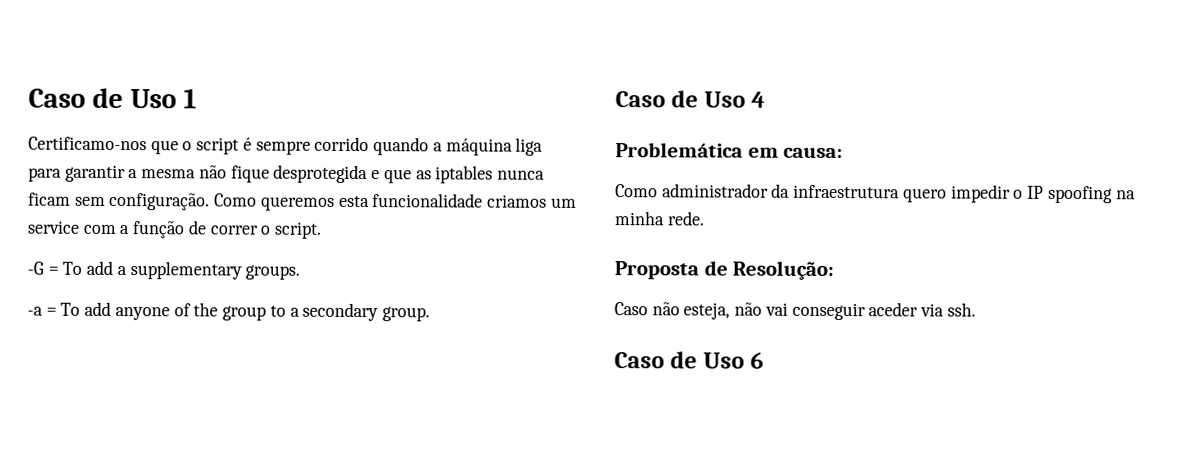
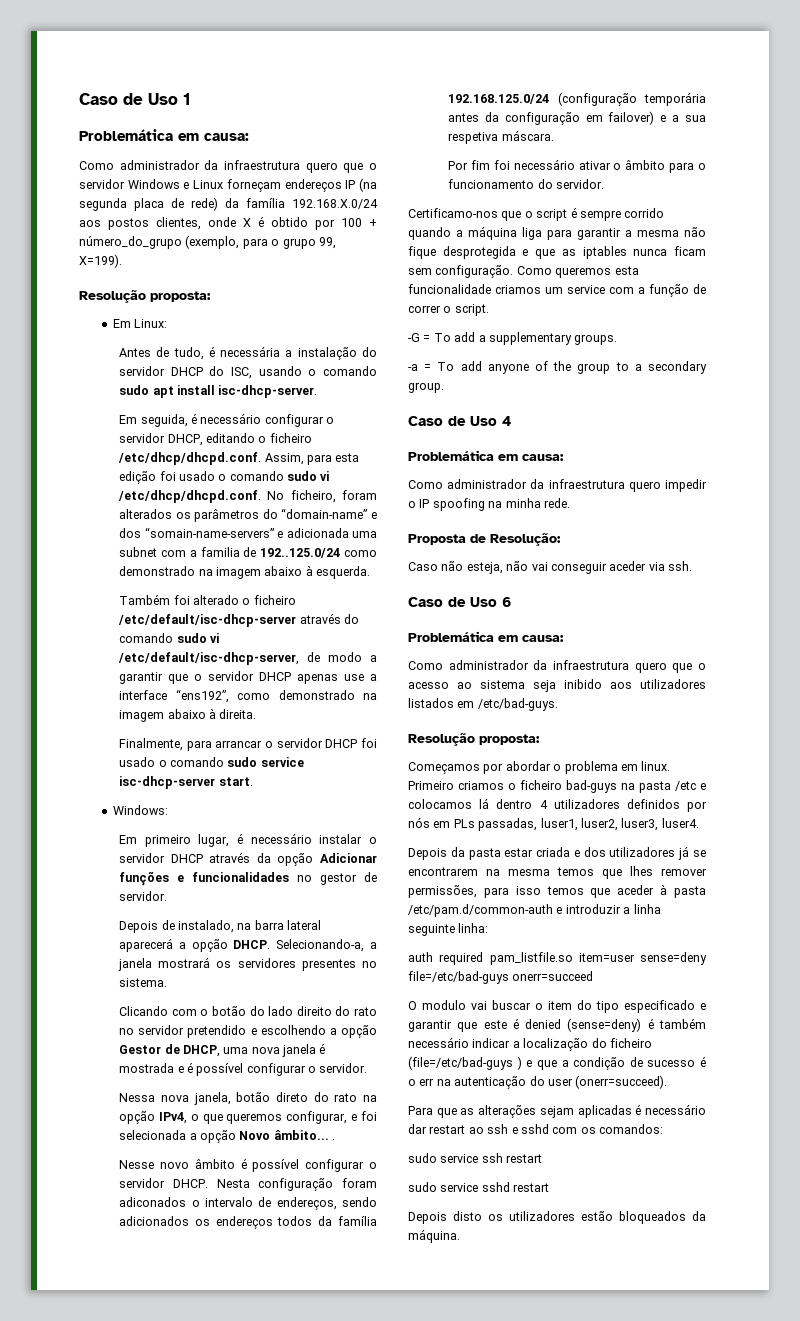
(198, 98) none -> [79,129,249,141] [79,160,377,173] [79,178,377,192] [79,197,378,211] [79,216,377,230] [79,235,336,249] [79,254,122,268] [79,290,211,303] [112,319,168,328] [119,346,377,360] [119,366,377,379] [119,385,318,398] [119,413,335,427] [119,433,312,446] [118,452,360,465] [119,471,330,484] [118,490,377,503] [119,508,377,522] [119,527,377,538] [119,547,378,558] [119,565,371,579] [119,594,296,605] [118,613,359,627] [119,633,219,643] [118,652,377,665] [119,671,377,684] [119,689,377,703] [119,708,257,722] [119,738,377,751] [119,757,304,767] [119,776,253,789] [112,805,168,815] [119,833,377,847] [119,852,377,866] [119,871,378,886] [119,891,168,901] [119,920,322,933] [119,938,377,952] [118,957,377,971] [119,978,168,987] [119,1006,377,1016] [119,1025,377,1038] [119,1043,326,1057] [119,1062,368,1076] [119,1092,377,1105] [119,1111,377,1124] [119,1130,336,1143] [119,1158,378,1172] [119,1178,377,1191] [119,1197,377,1210] [119,1216,377,1229] [448,92,706,106] [448,111,706,125] [448,130,554,144] [448,159,706,173] [448,179,604,189] // Problemática em causa: // Como administrador da infraestrutura quero que o servidor Windows e Linux forneçam endereços IP (na segunda placa de rede) da família 192.168.X.0/24 aos postos clientes, onde X é obtido por 100 + número_do_grupo (exemplo, para o grupo 99, X=199). // Resolução proposta: // Em Linux: // Antes de tudo, é necessária a instalação do servidor DHCP do ISC, usando o comando sudo apt install isc-dhcp-server. // Em seguida, é necessário configurar o servidor DHCP, editando o ficheiro /etc/dhcp/dhcpd.conf. Assim, para esta edição foi usado o comando sudo vi /etc/dhcp/dhcpd.conf. No ficheiro, foram alterados os parâmetros do “domain-name” e dos “somain-name-servers” e adicionada uma subnet com a familia de 192..125.0/24 como demonstrado na imagem abaixo à esquerda. // Também foi alterado o ficheiro /etc/default/isc-dhcp-server através do comando sudo vi /etc/default/isc-dhcp-server, de modo a garantir que o servidor DHCP apenas use a interface “ens192”, como demonstrado na imagem abaixo à direita. // Finalmente, para arrancar o servidor DHCP foi usado o comando sudo service isc-dhcp-server start. // Windows: // Em primeiro lugar, é necessário instalar o servidor DHCP através da opção Adicionar funções e funcionalidades no gestor de servidor. // Depois de instalado, na barra lateral aparecerá a opção DHCP. Selecionando-a, a janela mostrará os servidores presentes no sistema. // Clicando com o botão do lado direito do rato no servidor pretendido e escolhendo a opção Gestor de DHCP, uma nova janela é mostrada e é possível configurar o servidor. // Nessa nova janela, botão direto do rato na opção IPv4, o que queremos configurar, e foi selecionada a opção Novo âmbito... . // Nesse novo âmbito é possível configurar o servidor DHCP. Nesta configuração foram adiconados o intervalo de endereços, sendo adicionados os endereços todos da família 192.168.125.0/24 (configuração temporária antes da configuração em failover) e a sua respetiva máscara. // Por fim foi necessário ativar o âmbito para o funcionamento do servidor.
(765, 360) none -> [408,631,564,642] [408,660,706,673] [408,679,706,692] [408,698,558,711] [408,733,540,746] [408,761,671,774] [408,780,706,793] [408,798,707,812] [408,817,699,831] [408,846,706,860] [408,866,707,879] [408,884,706,898] [408,904,661,917] [408,923,489,936] [408,952,707,965] [408,971,594,984] [408,1000,706,1013] [408,1018,706,1032] [408,1037,652,1051] [408,1056,706,1070] [408,1075,668,1089] [408,1104,706,1118] [408,1124,663,1134] [408,1153,543,1163] [408,1182,550,1192] [408,1211,706,1224] [408,1229,460,1243] // Problemática em causa: // Como administrador da infraestrutura quero que o acesso ao sistema seja inibido aos utilizadores listados em /etc/bad-guys. // Resolução proposta: // Começamos por abordar o problema em linux. Primeiro criamos o ficheiro bad-guys na pasta /etc e colocamos lá dentro 4 utilizadores definidos por nós em PLs passadas, luser1, luser2, luser3, luser4. // Depois da pasta estar criada e dos utilizadores já se encontrarem na mesma temos que lhes remover permissões, para isso temos que aceder à pasta /etc/pam.d/common-auth e introduzir a linha seguinte linha: // auth required pam_listfile.so item=user sense=deny file=/etc/bad-guys onerr=succeed // O modulo vai buscar o item do tipo especificado e garantir que este é denied (sense=deny) é também necessário indicar a localização do ficheiro (file=/etc/bad-guys ) e que a condição de sucesso é o err na autenticação do user (onerr=succeed). // Para que as alterações sejam aplicadas é necessário dar restart ao ssh e sshd com os comandos: // sudo service ssh restart // sudo service sshd restart // Depois disto os utilizadores estão bloqueados da máquina.

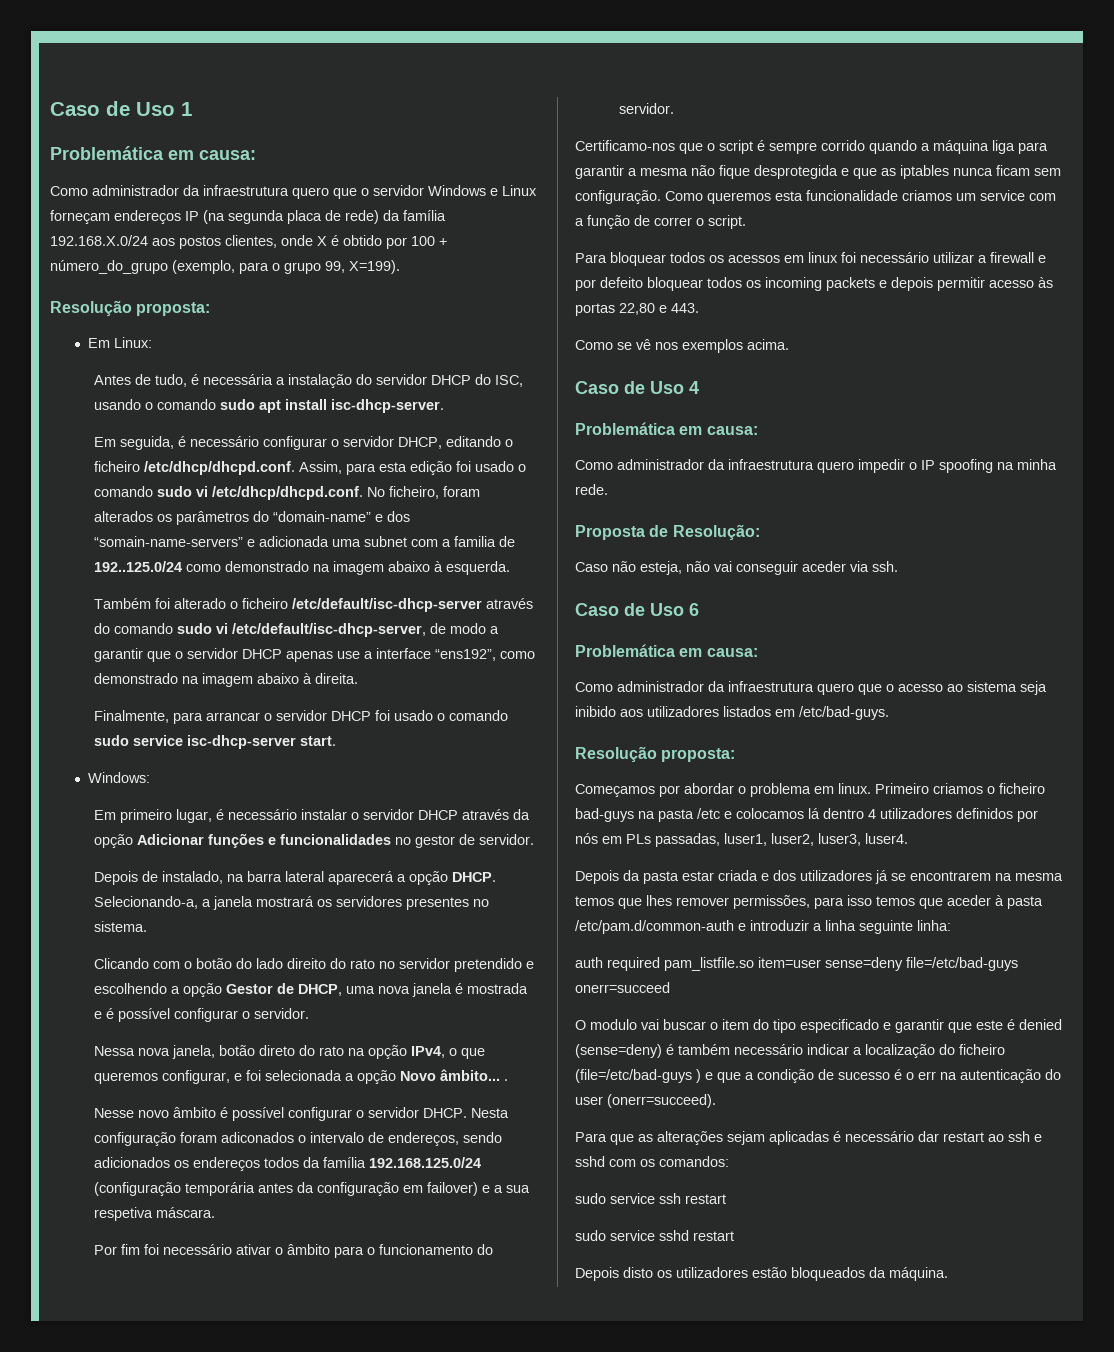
[408,332,618,345] [408,361,707,374] [408,382,444,393] -G = To add a supplementary groups. // -a = To add anyone of the group to a secondary group. -> [575,252,1046,266] [575,277,1053,291] [575,303,699,316] [575,339,789,353] Para bloquear todos os acessos em linux foi necessário utilizar a firewall e por defeito bloquear todos os incoming packets e depois permitir acesso às portas 22,80 e 443. // Como se vê nos exemplos acima.

